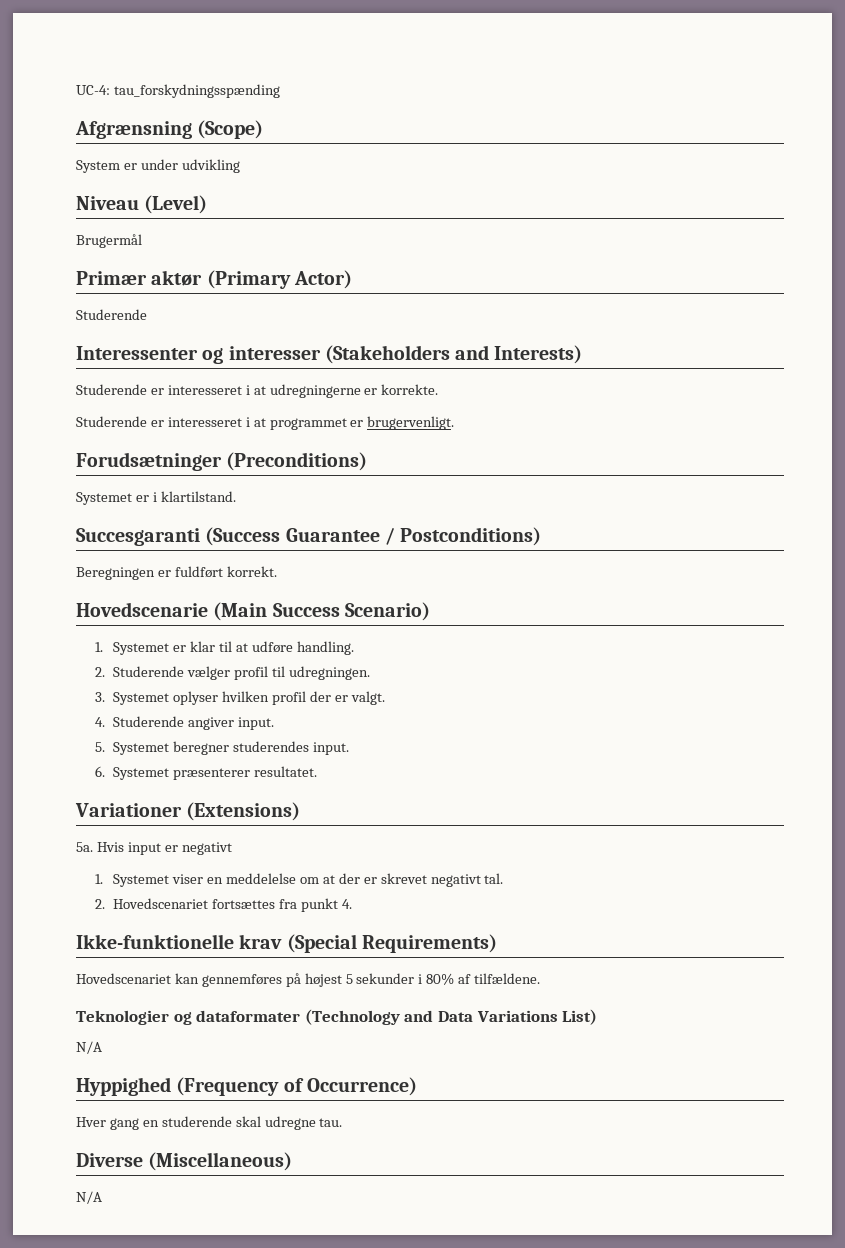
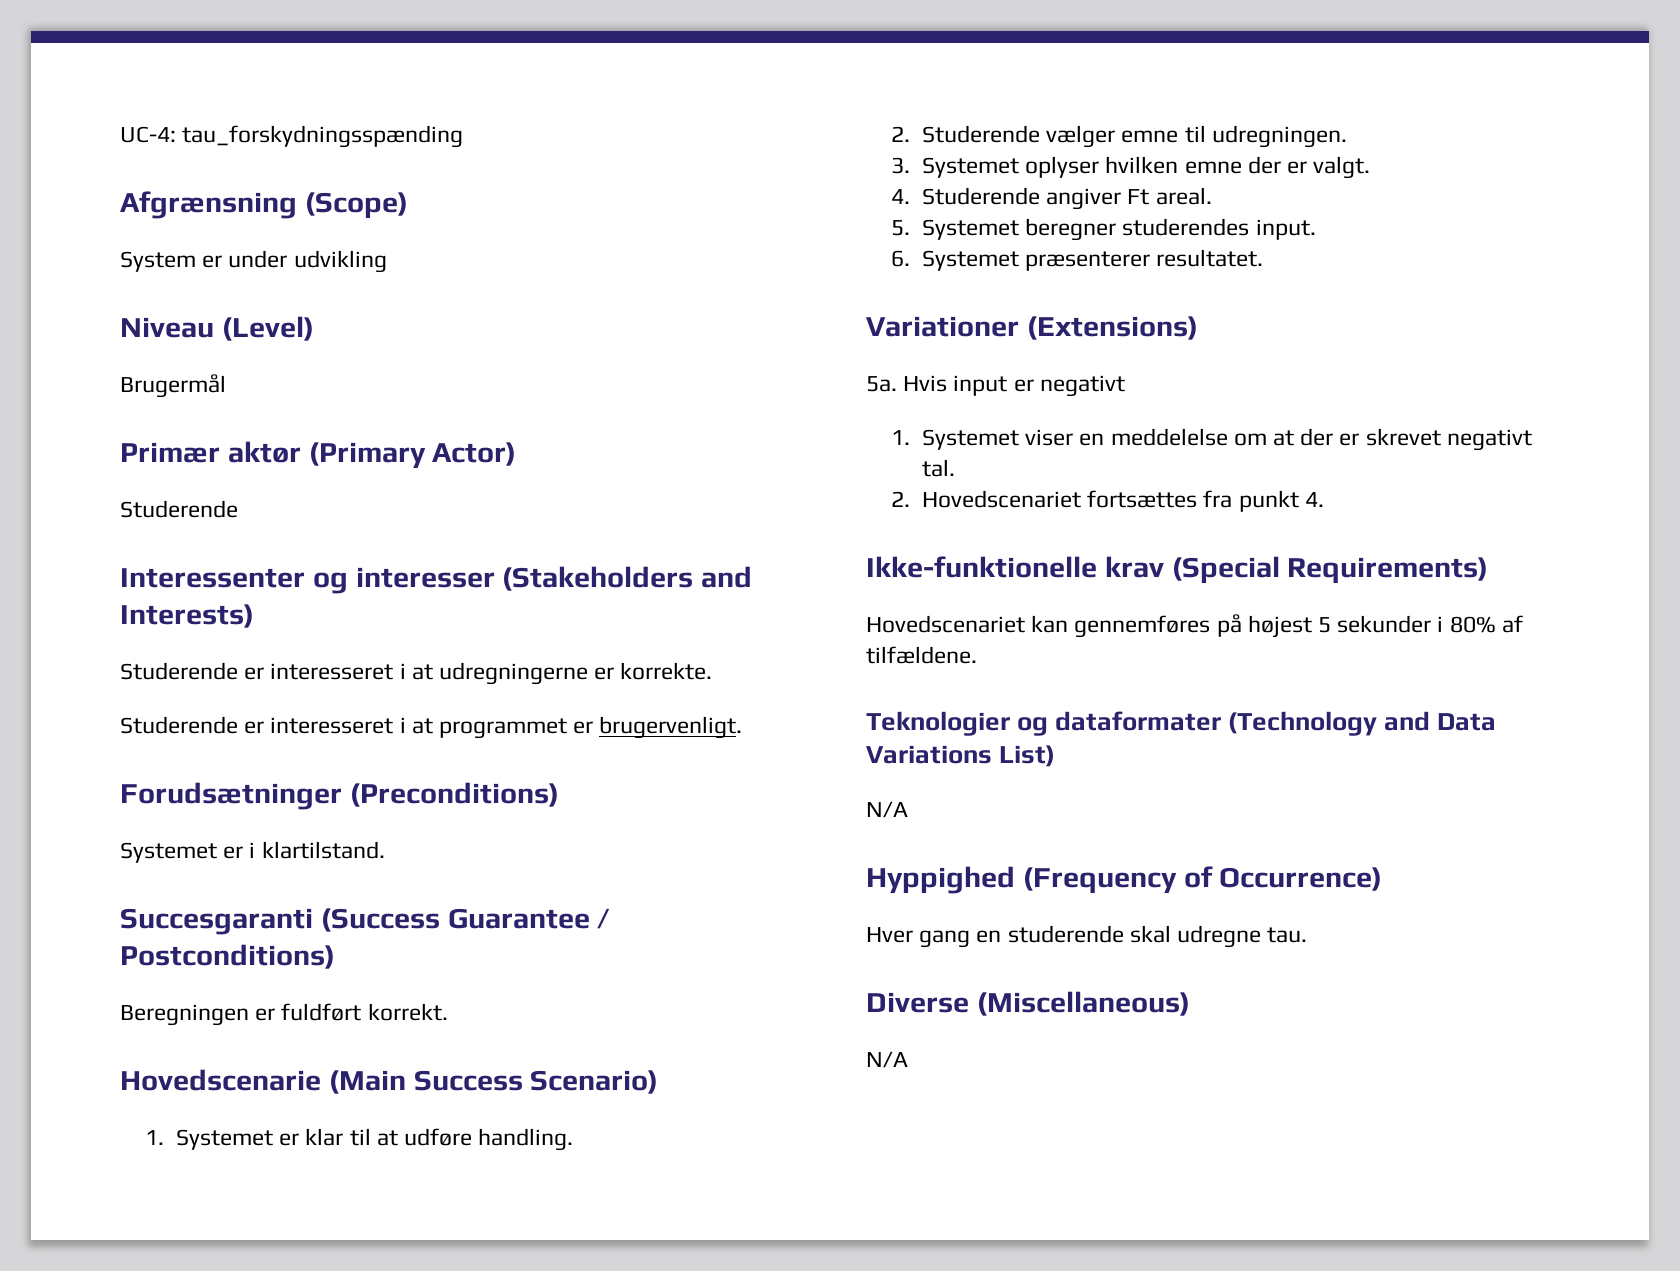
[234,666,269,680] profil -> [1121,130,1179,143] emne
[272,691,307,705] profil -> [1184,161,1242,174] emne
[238,717,275,730] input. -> [1127,187,1212,205] Ft areal.

